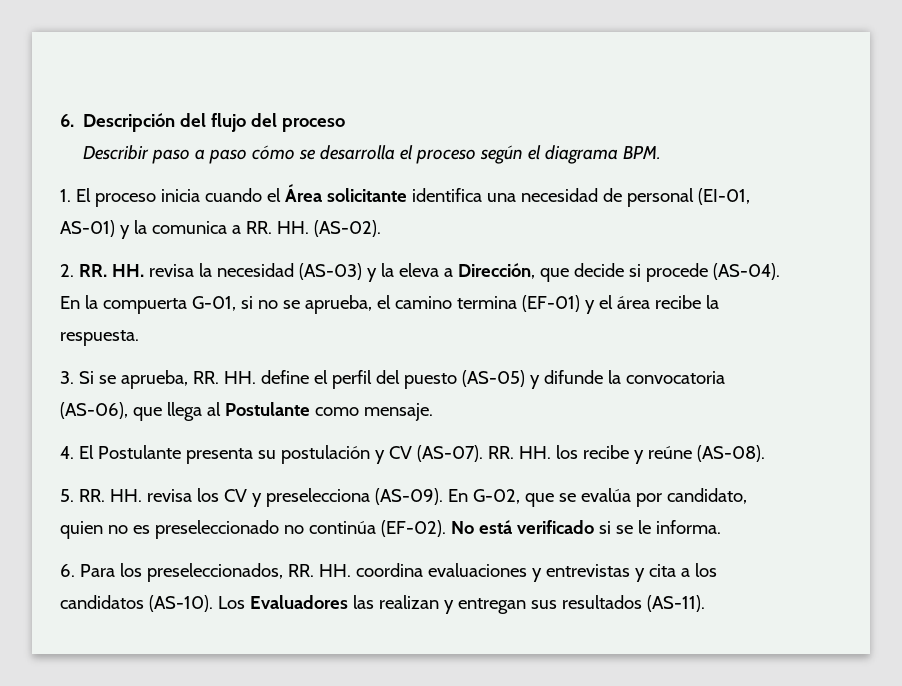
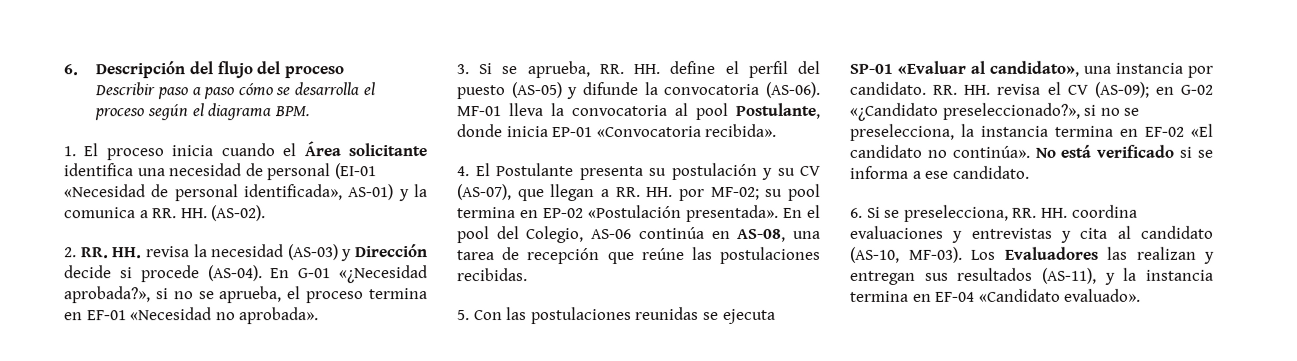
[697,188,750,205] (EI-01, -> [333,163,376,180] [64,184,343,202] (EI-01 «Necesidad de personal identificada»,
[380,263,569,282] la eleva a Dirección, que -> [355,244,428,258] Dirección
[84,295,236,314] la compuerta G-01, -> [298,265,428,284] [64,286,151,304] G-01 «¿Necesidad aprobada?»,
[394,295,719,314] [60,330,139,346] camino termina (EF-01) y el área recibe la respuesta. -> [306,288,428,304] [64,307,320,325] proceso termina en EF-01 «Necesidad no aprobada».
[60,402,433,421] (AS-06), que llega al Postulante como mensaje. -> [765,81,820,98] [456,102,820,120] [456,123,777,138] (AS-06). MF-01 lleva la convocatoria al pool Postulante, donde inicia EP-01 «Convocatoria recibida».
[388,445,765,464] [60,488,747,507] [60,520,446,539] CV (AS-07). RR. HH. los recibe y reúne (AS-08). // 5. RR. HH. revisa los CV y preselecciona (AS-09). En G-02, que se evalúa por candidato, quien no es preseleccionado no continúa (EF-02). -> [776,165,820,176] [457,183,821,202] [457,204,821,222] [457,226,821,244] [457,246,821,265] [457,268,528,282] [457,306,776,325] [849,60,1213,78] [849,81,1213,98] [849,102,1140,121] [849,123,1213,141] [849,144,1030,158] su CV (AS-07), que llegan a RR. HH. por MF-02; su pool termina en EP-02 «Postulación presentada». En el pool del Colegio, AS-06 continúa en AS-08, una tarea de recepción que reúne las postulaciones recibidas. // 5. Con las postulaciones reunidas se ejecuta SP-01 «Evaluar al candidato», una instancia por candidato. RR. HH. revisa el CV (AS-09); en G-02 «¿Candidato preseleccionado?», si no se preselecciona, la instancia termina en EF-02 «El candidato no continúa».
[637,520,721,534] [60,563,283,582] le informa. // 6. Para los preseleccionados, -> [849,165,1029,179] [850,204,1009,222] informa a ese candidato. // 6. Si se preselecciona,
[680,563,717,577] [60,595,213,612] a los candidatos (AS-10). -> [1117,225,1214,239] [850,246,963,263] al candidato (AS-10, MF-03).
[646,595,705,612] (AS-11). -> [1042,267,1214,285] [850,288,1142,302] (AS-11), y la instancia termina en EF-04 «Candidato evaluado».

